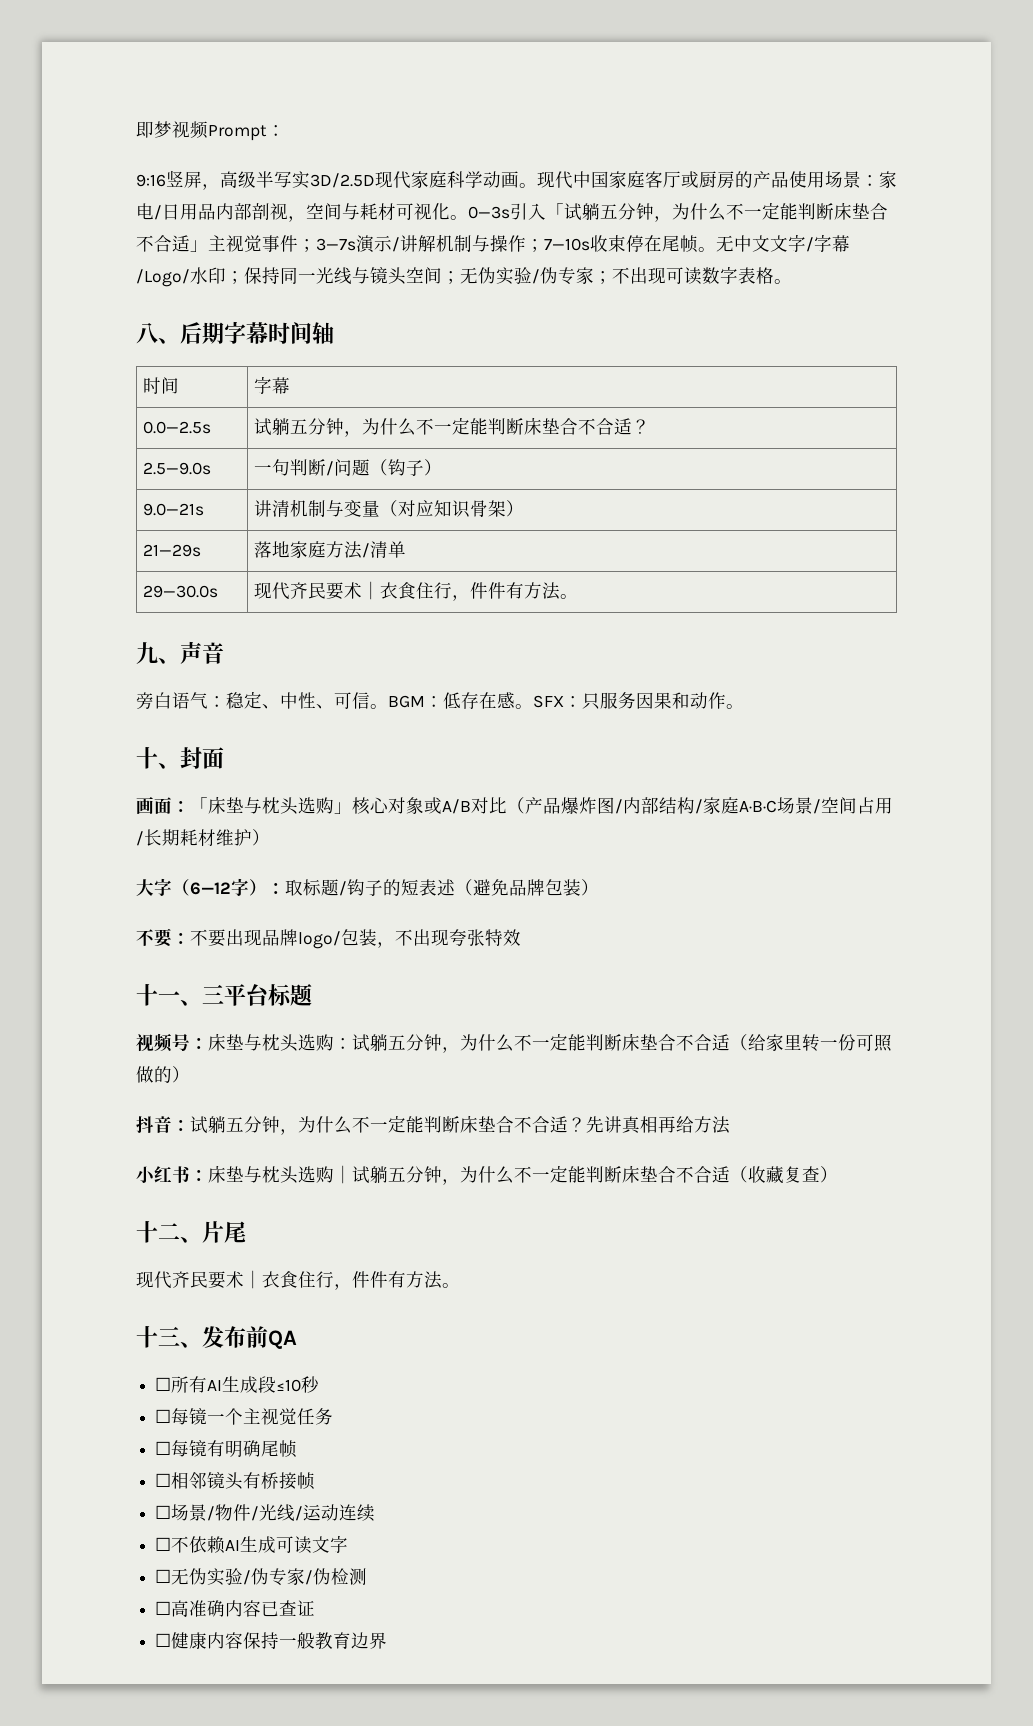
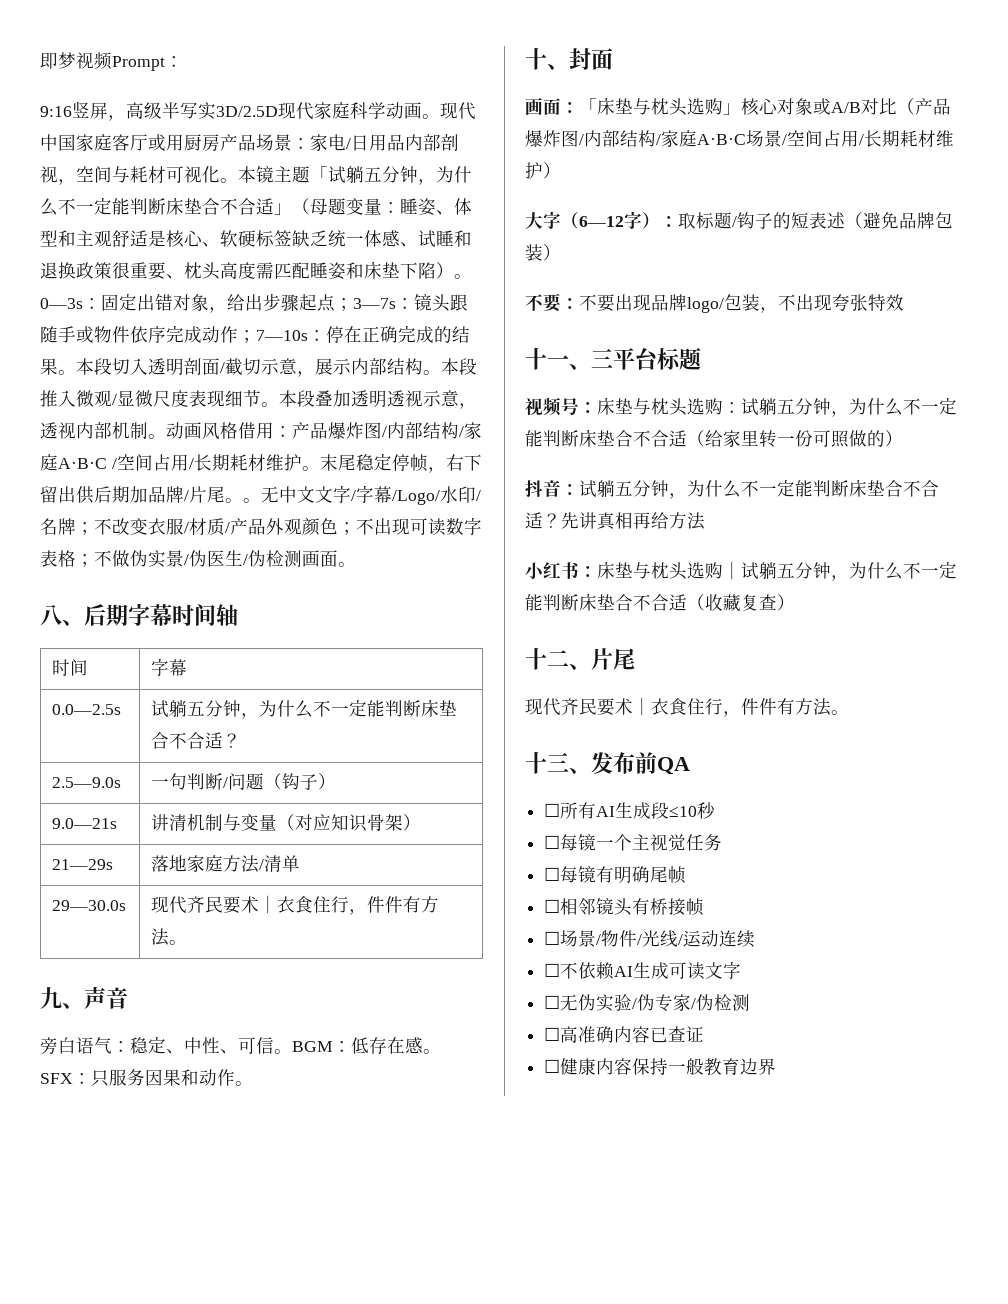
[699,171,825,189] 厨房的产品使用 -> [166,134,256,152] 用厨房产品
[468,203,546,220] 0—3s引入 -> [238,165,310,183] 本镜主题
[208,234,698,253] 主视觉事件；3—7s演示/讲解机制与操作；7—10s收束停在尾帧 -> [292,198,472,216] [40,230,472,248] [40,261,472,280] [40,293,468,313] [40,325,470,343] [40,358,477,377] [40,390,477,409] [40,421,482,440] [40,453,482,473] [40,486,243,504] （母题变量：睡姿、体型和主观舒适是核心、软硬标签缺乏统一体感、试睡和退换政策很重要、枕头高度需匹配睡姿和床垫下陷）。0—3s：固定出错对象，给出步骤起点；3—7s：镜头跟随手或物件依序完成动作；7—10s：停在正确完成的结果。本段切入透明剖面/截切示意，展示内部结构。本段推入微观/显微尺度表现细节。本段叠加透明透视示意，透视内部机制。动画风格借用：产品爆炸图/内部结构/家庭A·B·C /空间占用/长期耗材维护。末尾稳定停帧，右下留出供后期加品牌/片尾。
[226,266,594,285] ；保持同一光线与镜头空间；无伪实验/伪专家 -> [476,490,481,501] [40,518,338,536] /名牌；不改变衣服/材质/产品外观颜色
(774, 275) none -> [76,550,338,568] ；不做伪实景/伪医生/伪检测画面

